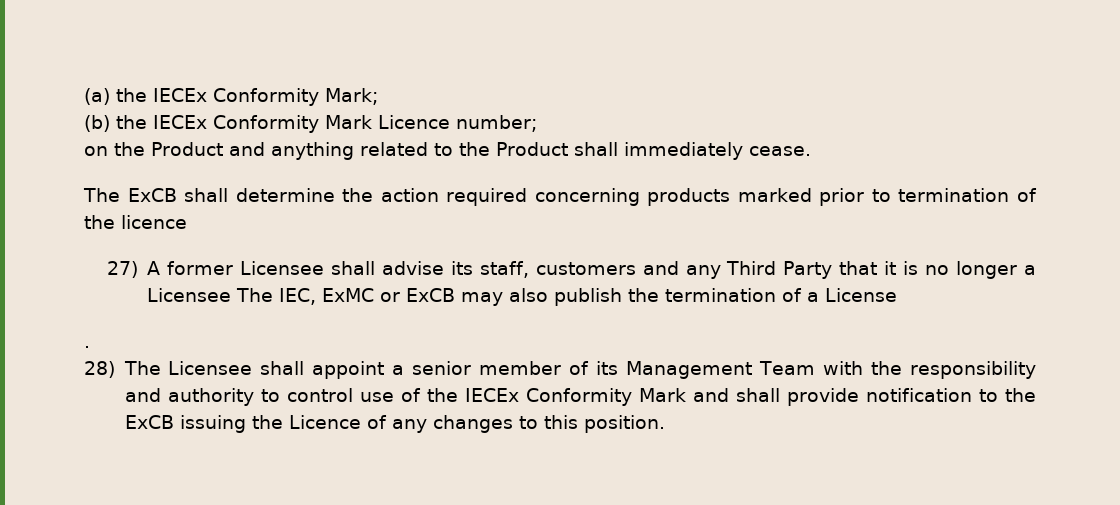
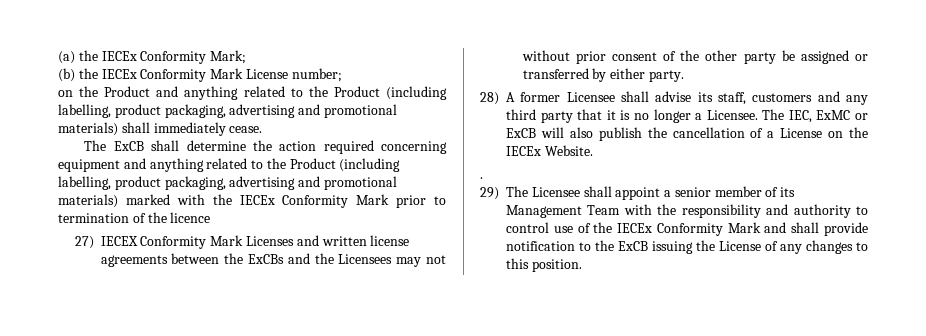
[378,115,450,129] Licence -> [245,69,288,79] License
(568, 149) none -> [386,86,447,100] [58,104,397,118] [58,122,118,136] (including labelling, product packaging, advertising and promotional materials)
[647,188,812,206] products marked -> [58,158,401,172] [58,176,397,190] [58,194,390,208] equipment and anything related to the Product (including labelling, product packaging, advertising and promotional materials) marked with the IECEx Conformity Mark
(138, 269) none -> [100,235,410,249] [100,253,446,267] [521,50,868,64] [522,68,685,82] [480,92,499,105] IECEX Conformity Mark Licenses and written license agreements between the ExCBs and the Licensees may not without prior consent of the other party be assigned or transferred by either party. // 28)
[726,261,833,279] Third Party -> [506,109,573,123] third party
[147,288,232,302] Licensee -> [706,110,758,120] Licensee.
[461,292,504,306] may -> [540,127,564,138] will
[665,288,777,302] termination -> [672,127,745,138] cancellation
(898, 295) none -> [828,127,868,138] [506,145,593,156] on the IECEx Website.
[84,361,115,378] 28) -> [480,187,499,200] 29)
[288,415,361,429] Licence -> [719,241,761,251] License

